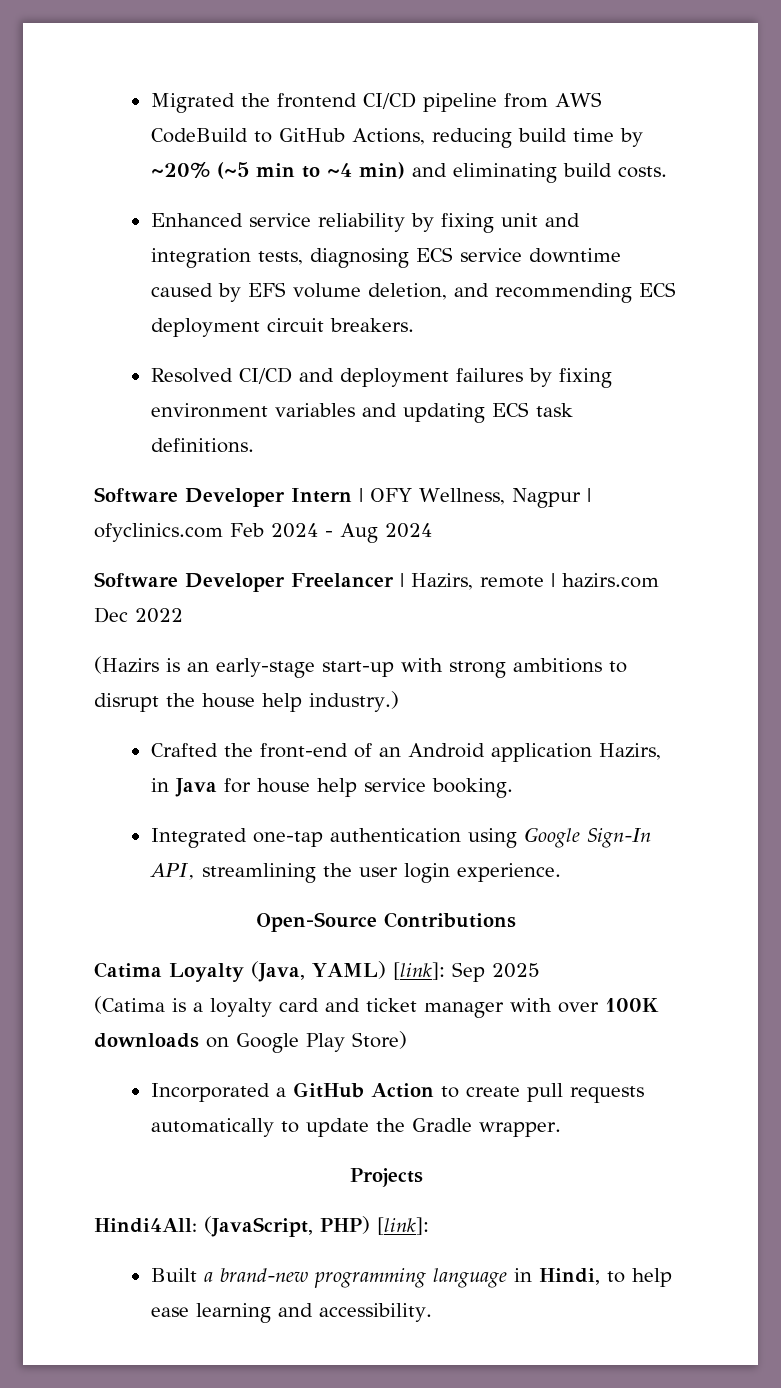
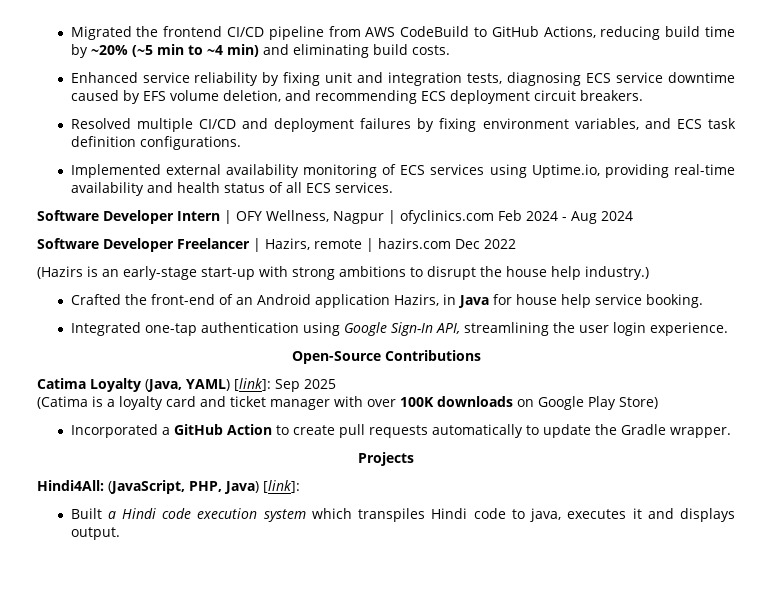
(233, 375) none -> [136,118,193,132] multiple
[274,402,573,423] [150,438,254,453] variables and updating ECS task definitions. -> [574,118,736,130] [70,136,241,150] [70,164,735,178] [70,182,393,196] variables, and ECS task definition configurations. // Implemented external availability monitoring of ECS services using Uptime.io, providing real-time availability and health status of all ECS services.
[320,1216,370,1234] PHP) -> [189,481,259,494] PHP, Java)
[219,1268,672,1288] [150,1303,432,1323] brand-new programming language in Hindi, to help ease learning and accessibility. -> [122,508,735,522] [70,527,120,540] Hindi code execution system which transpiles Hindi code to java, executes it and displays output.

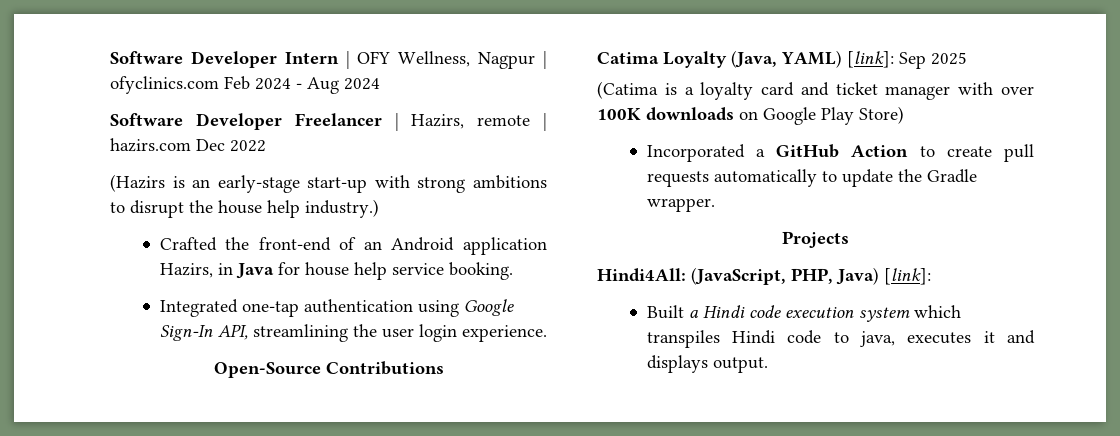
[70,26,735,40] [70,44,450,58] [70,72,736,86] [70,90,643,104] [70,118,736,132] [70,136,241,150] [70,164,735,178] [70,182,393,196] Migrated the frontend CI/CD pipeline from AWS CodeBuild to GitHub Actions, reducing build time by ~20% (~5 min to ~4 min) and eliminating build costs. // Enhanced service reliability by fixing unit and integration tests, diagnosing ECS service downtime caused by EFS volume deletion, and recommending ECS deployment circuit breakers. // Resolved multiple CI/CD and deployment failures by fixing environment variables, and ECS task definition configurations. // Implemented external availability monitoring of ECS services using Uptime.io, providing real-time availability and health status of all ECS services. // -> (110, 57) none

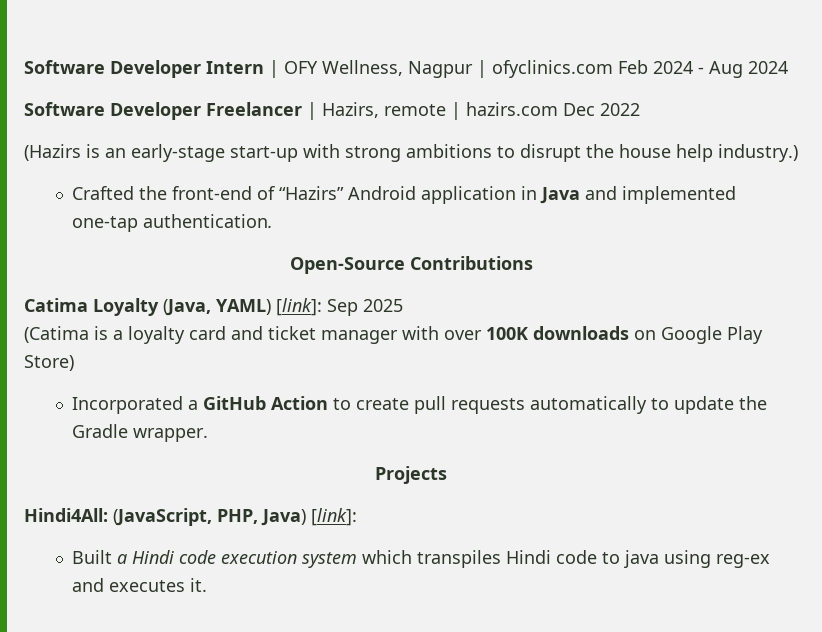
[363,241,382,250] an -> [279,186,345,200] “Hazirs”
[159,263,213,278] Hazirs, -> (517, 195) none
[277,262,513,280] [159,299,514,317] [159,324,547,342] for house help service booking. // Integrated one-tap authentication using Google Sign-In API, streamlining the user login experience. -> [585,186,737,204] [72,214,274,232] and implemented one-tap authentication.
[859,330,1035,347] [646,355,768,373] java, executes it and displays output. -> [624,550,771,568] [72,578,208,592] java using reg-ex and executes it.

